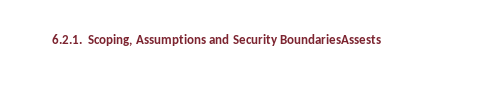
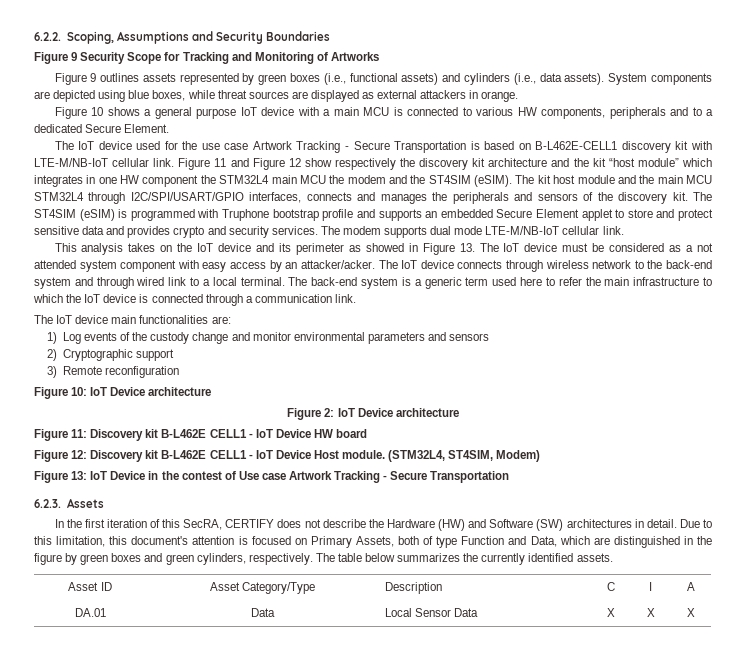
[52,34,82,44] 6.2.1. -> [34,32,61,41] 6.2.2.
[280,34,382,44] BoundariesAssests -> [266,31,331,41] [34,52,379,64] [54,73,712,85] [34,90,519,102] [54,107,713,119] [34,124,170,133] [54,141,713,153] [34,158,712,170] [34,175,713,187] [34,192,712,204] [34,209,713,221] [34,226,624,238] [54,243,713,255] [34,260,712,272] [34,277,713,289] [33,294,356,306] [34,315,231,324] [47,332,490,344] [47,349,175,361] [47,366,180,378] [34,387,212,399] [287,408,459,420] [34,429,368,441] [34,450,541,462] [34,471,510,483] [34,498,104,508] [54,519,712,531] [34,536,713,548] [34,553,613,565] [68,582,112,591] [209,582,316,594] [384,582,442,594] [606,582,615,591] [649,582,652,591] [686,582,695,591] [74,608,106,617] [251,608,275,617] [384,608,478,617] [606,608,615,617] [646,608,655,617] [686,608,695,617] Boundaries // Figure 9 Security Scope for Tracking and Monitoring of Artworks // Figure 9 outlines assets represented by green boxes (i.e., functional assets) and cylinders (i.e., data assets). System components are depicted using blue boxes, while threat sources are displayed as external attackers in orange. // Figure 10 shows a general purpose IoT device with a main MCU is connected to various HW components, peripherals and to a dedicated Secure Element. // The IoT device used for the use case Artwork Tracking - Secure Transportation is based on B-L462E-CELL1 discovery kit with LTE-M/NB-IoT cellular link. Figure 11 and Figure 12 show respectively the discovery kit architecture and the kit “host module” which integrates in one HW component the STM32L4 main MCU the modem and the ST4SIM (eSIM). The kit host module and the main MCU STM32L4 through I2C/SPI/USART/GPIO interfaces, connects and manages the peripherals and sensors of the discovery kit. The ST4SIM (eSIM) is programmed with Truphone bootstrap profile and supports an embedded Secure Element applet to store and protect sensitive data and provides crypto and security services. The modem supports dual mode LTE-M/NB-IoT cellular link. // This analysis takes on the IoT device and its perimeter as showed in Figure 13. The IoT device must be considered as a not attended system component with easy access by an attacker/acker. The IoT device connects through wireless network to the back-end system and through wired link to a local terminal. The back-end system is a generic term used here to refer the main infrastructure to which the IoT device is connected through a communication link. // The IoT device main functionalities are: // 1) Log events of the custody change and monitor environmental parameters and sensors // 2) Cryptographic support // 3) Remote reconfiguration // Figure 10: IoT Device architecture // Figure 2: IoT Device architecture // Figure 11: Discovery kit B-L462E CELL1 - IoT Device HW board // Figure 12: Discovery kit B-L462E CELL1 - IoT Device Host module. (STM32L4, ST4SIM, Modem) // Figure 13: IoT Device in the contest of Use case Artwork Tracking - Secure Transportation // 6.2.3. Assets // In the first iteration of this SecRA, CERTIFY does not describe the Hardware (HW) and Software (SW) architectures in detail. Due to this limitation, this document's attention is focused on Primary Assets, both of type Function and Data, which are distinguished in the figure by green boxes and green cylinders, respectively. The table below summarizes the currently identified assets. // Asset ID | Asset Category/Type | Description | C | I | A // DA.01 | Data | Local Sensor Data | X | X | X

